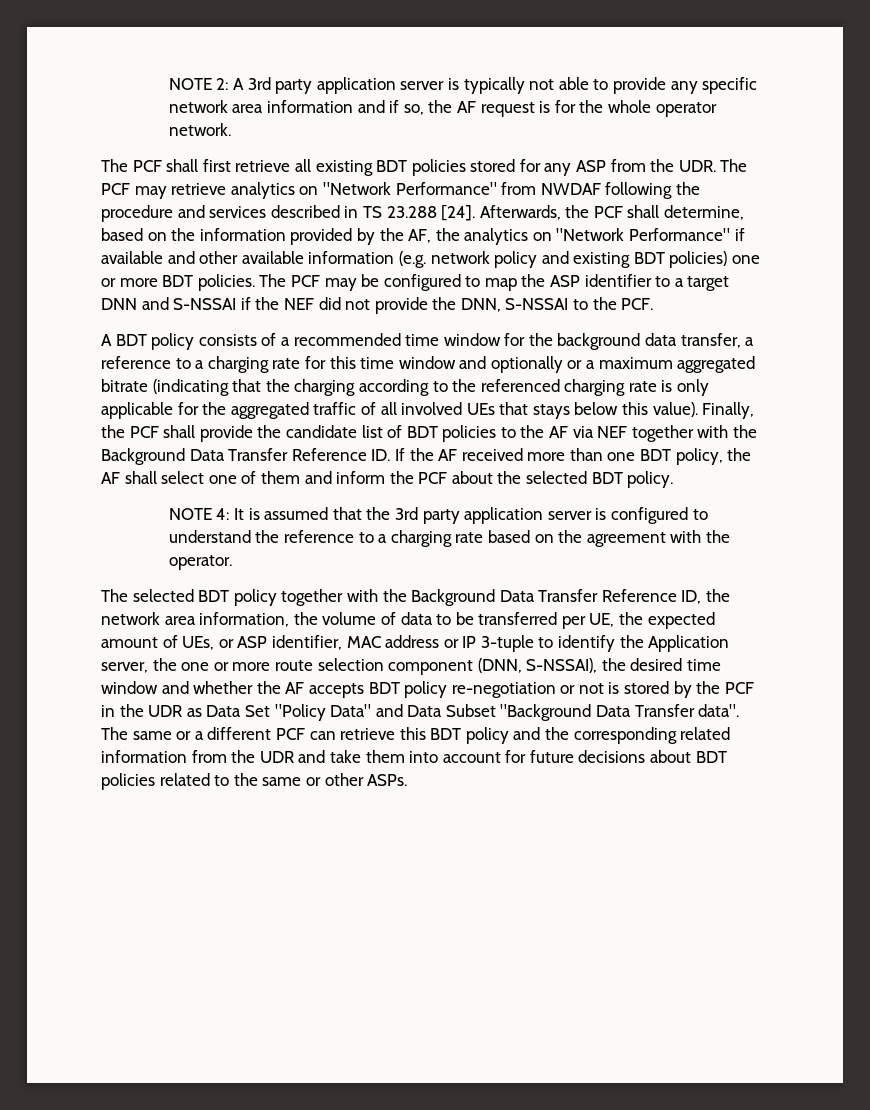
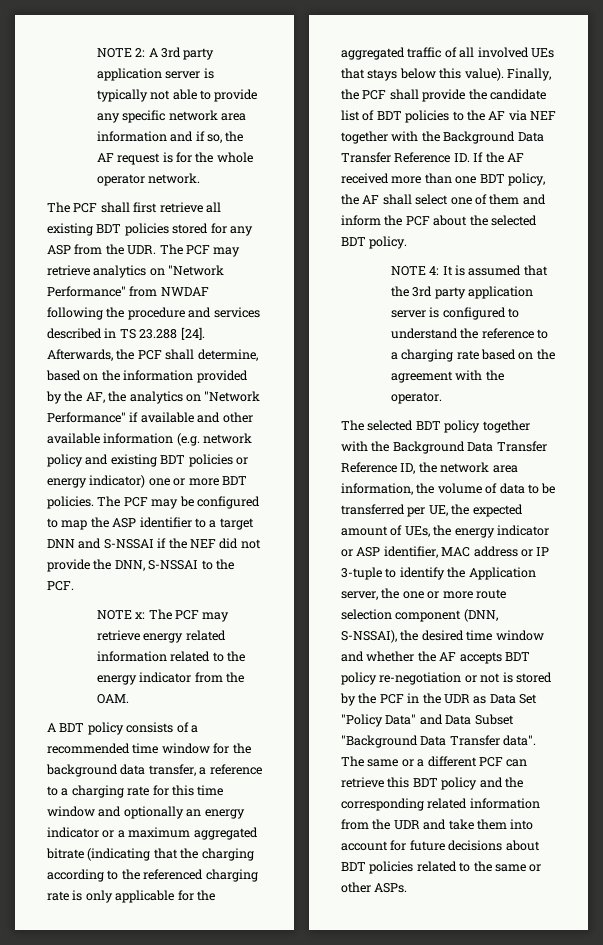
[669,251,728,268] policies) -> [188,454,248,467] [47,475,146,488] policies or energy indicator)
(654, 304) none -> [96,609,230,622] [96,630,226,643] [96,651,246,662] [96,672,245,685] [96,694,129,704] // NOTE x: The PCF may retrieve energy related information related to the energy indicator from the OAM.
(563, 364) none -> [186,809,245,819] [47,827,99,838] an energy indicator
(215, 643) none -> [433,525,549,538] the energy indicator

